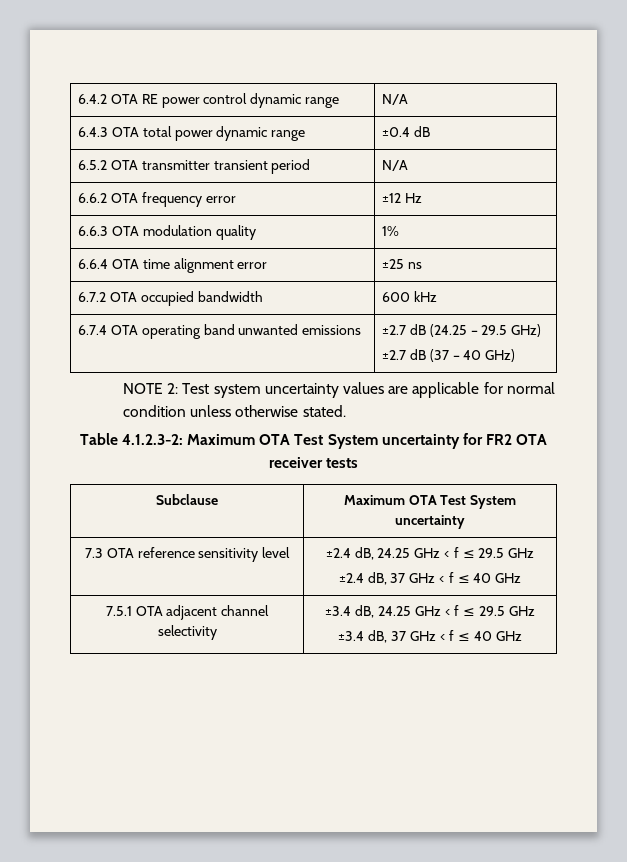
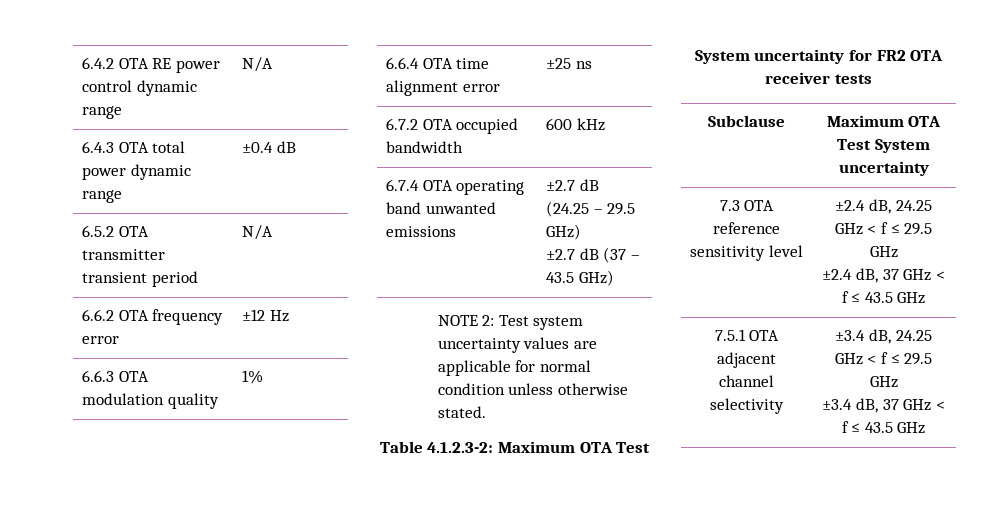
[463,350,482,360] 40 -> [546,272,575,283] 43.5
[473,573,492,583] 40 -> [864,292,893,303] 43.5
[473,631,492,641] 40 -> [864,422,893,433] 43.5

